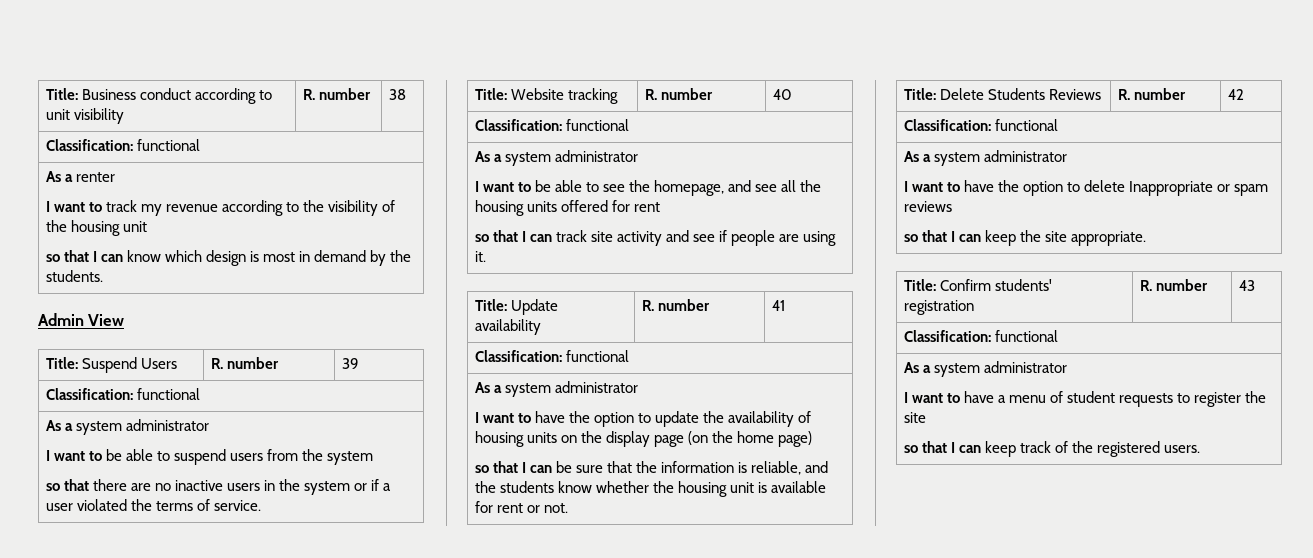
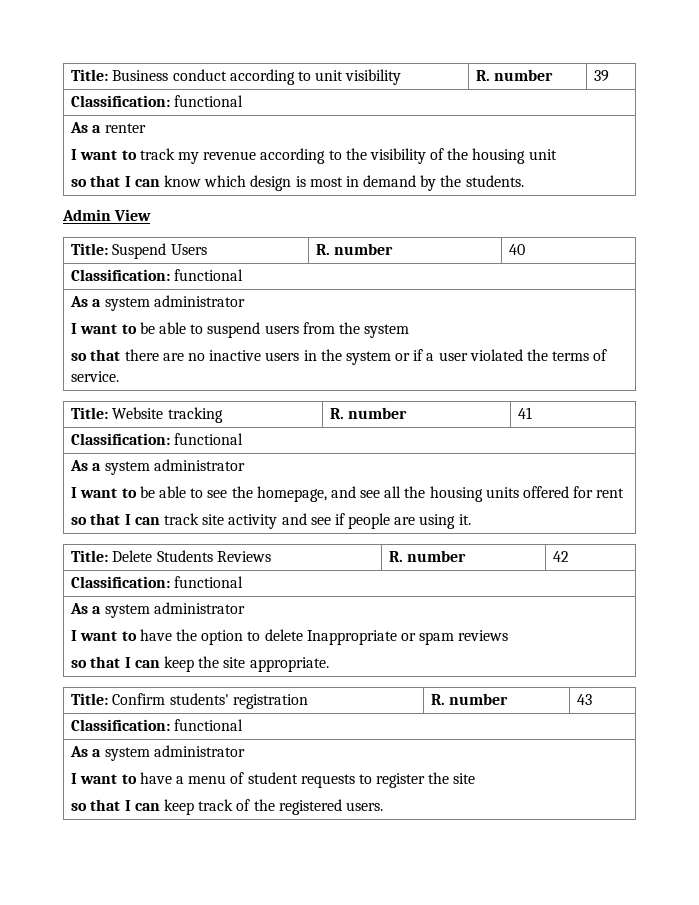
[388,89,406,100] 38 -> [594,70,610,82] 39
[341,358,359,369] 39 -> [509,244,526,255] 40
[772,89,792,100] 40 -> [518,407,533,419] 41
[474,299,558,315] [474,319,541,335] [641,299,710,311] [771,300,785,311] [474,350,629,362] [474,381,638,397] [474,411,812,427] [474,431,813,447] [474,461,829,475] [474,481,827,497] [474,501,568,513] // Title: Update availability | R. number | 41 // Classification: functional // As a system administrator // I want to have the option to update the availability of housing units on the display page (on the home page) // so that I can be sure that the information is reliable, and the students know whether the housing unit is available for rent or not. -> (471, 519) none

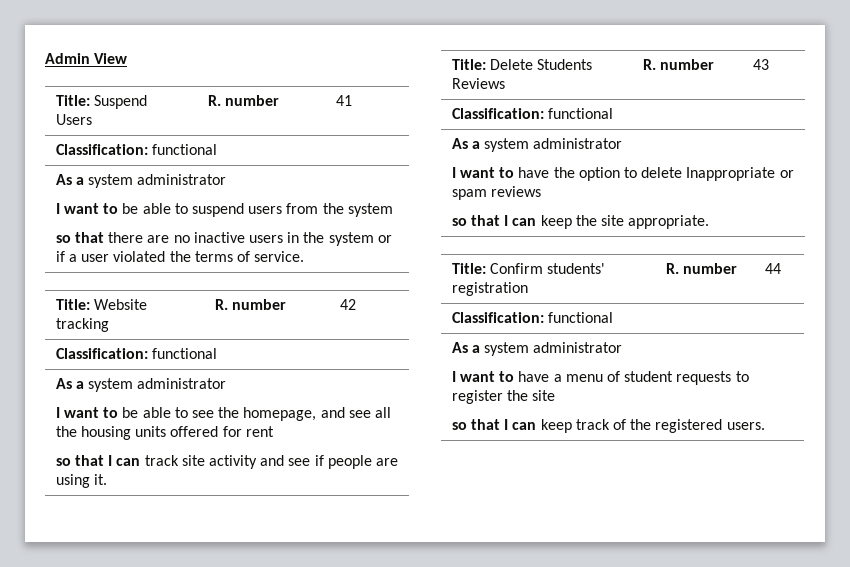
[71,69,402,85] [476,69,554,81] [594,70,610,82] [71,95,244,107] [70,122,146,133] [71,148,557,164] [71,175,524,191] Title: Business conduct according to unit visibility | R. number | 39 // Classification: functional // As a renter // I want to track my revenue according to the visibility of the housing unit // so that I can know which design is most in demand by the students. // -> (45, 58) none
[509,244,526,255] 40 -> [335,95,352,106] 41
[518,407,533,419] 41 -> [339,299,356,310] 42
[553,551,570,562] 42 -> [752,59,769,70] 43
[577,694,593,705] 43 -> [764,263,781,274] 44

